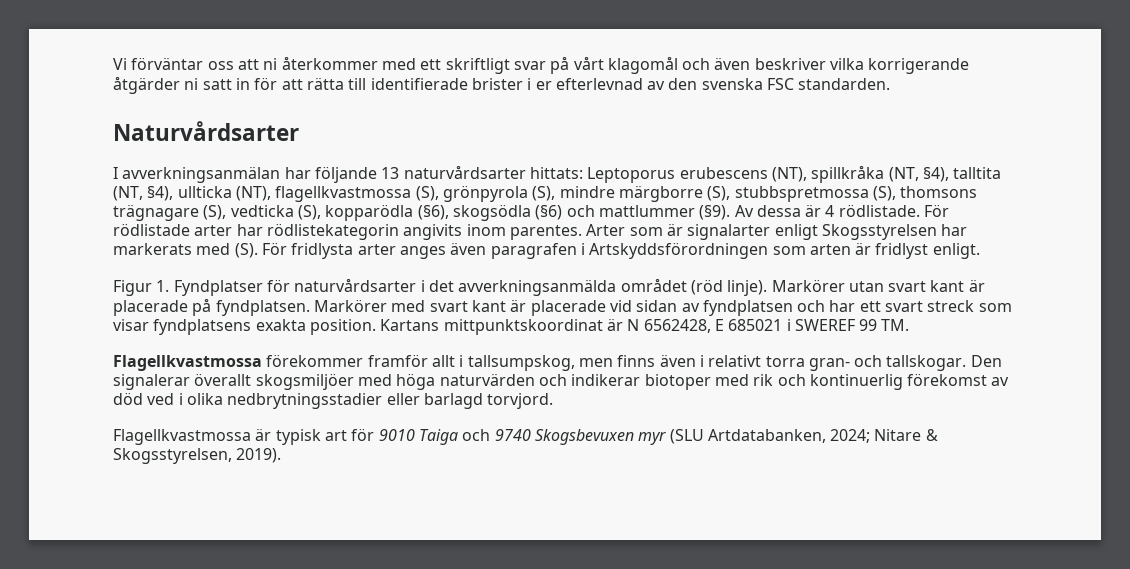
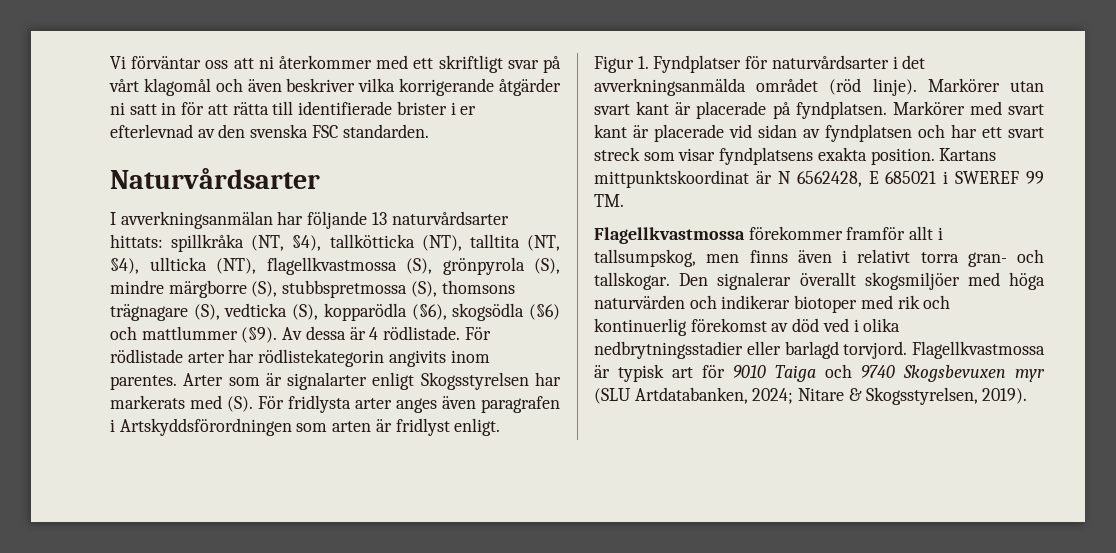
[587,167,807,183] Leptoporus erubescens (NT), -> (163, 241) none
(949, 174) none -> [329,234,462,251] tallkötticka (NT),
(554, 401) // -> (908, 350) none

